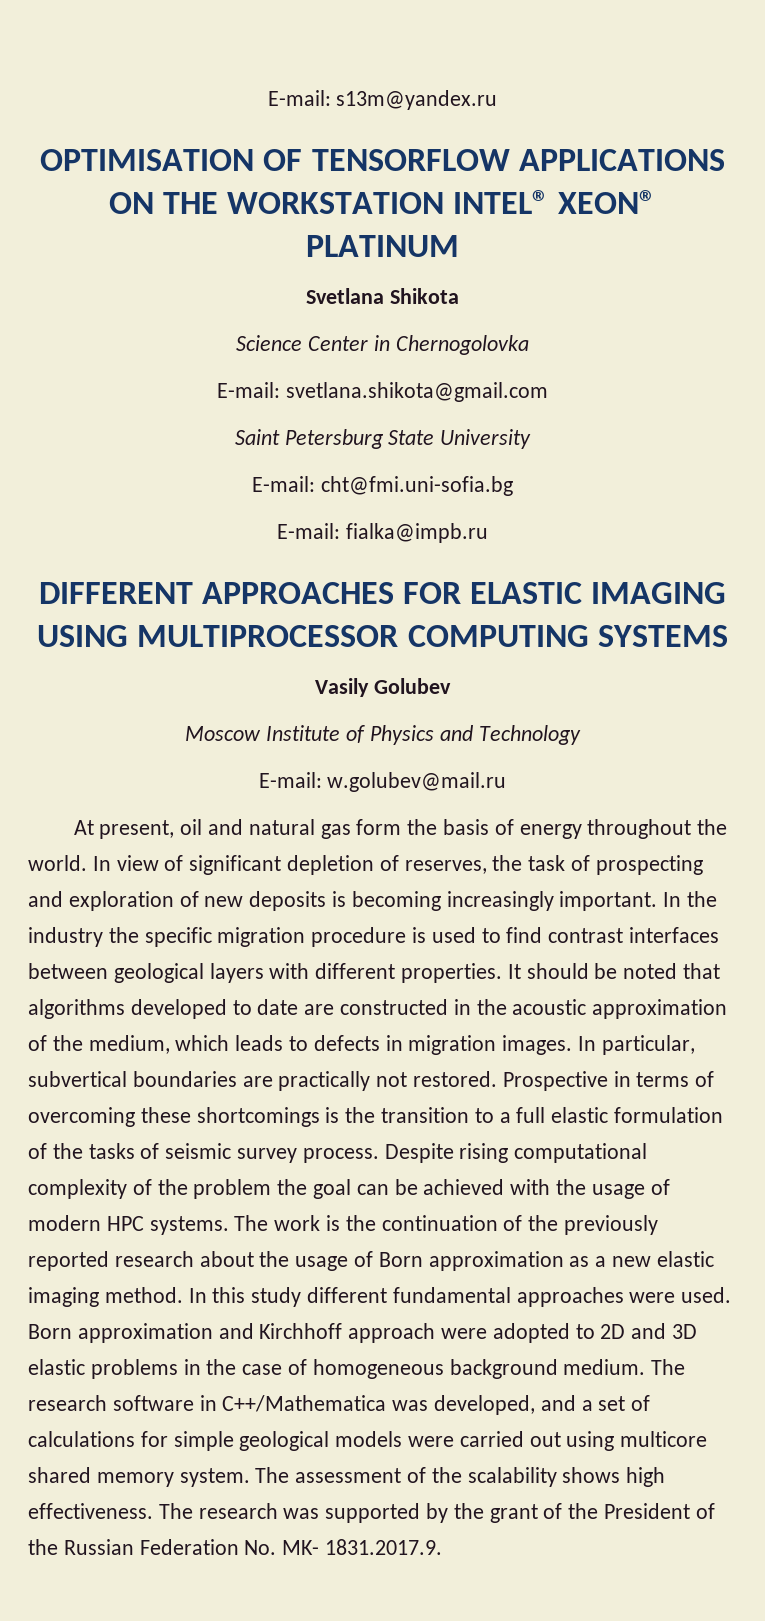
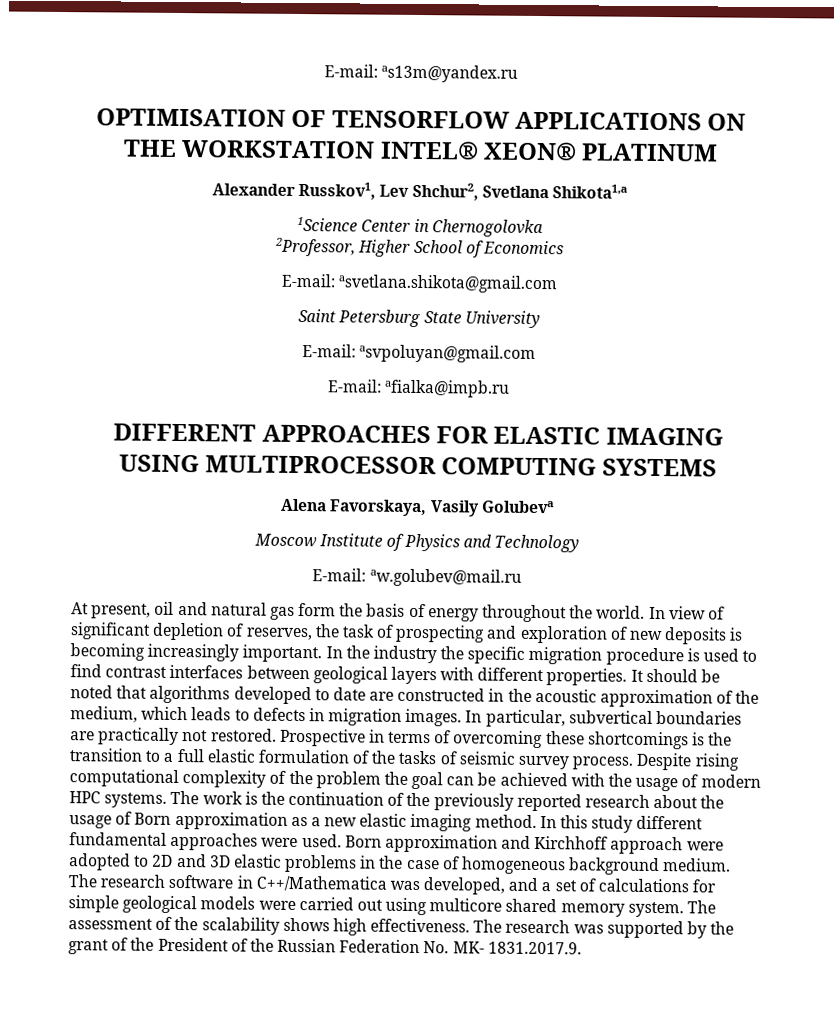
[267,90,498,110] E-mail: s13m@yandex.ru -> [323,64,519,83] E-mail: as13m@yandex.ru
[306,288,459,304] [236,335,529,355] [217,382,548,402] Svetlana Shikota // Science Center in Chernogolovka // E-mail: svetlana.shikota@gmail.com -> [212,181,628,201] [297,216,543,238] [275,237,564,258] [280,273,558,294] Alexander Russkov1, Lev Shchur2, Svetlana Shikota1,a // 1Science Center in Chernogolovka // 2Professor, Higher School of Economics // E-mail: asvetlana.shikota@gmail.com
[320,476,513,496] [277,523,488,543] cht@fmi.uni-sofia.bg // E-mail: fialka@impb.ru -> [359,344,537,363] [327,379,511,398] asvpoluyan@gmail.com // E-mail: afialka@impb.ru
[315,678,451,697] Vasily Golubev -> [281,498,555,517] Alena Favorskaya, Vasily Golubeva
[327,772,507,792] w.golubev@mail.ru -> [369,568,522,587] aw.golubev@mail.ru

